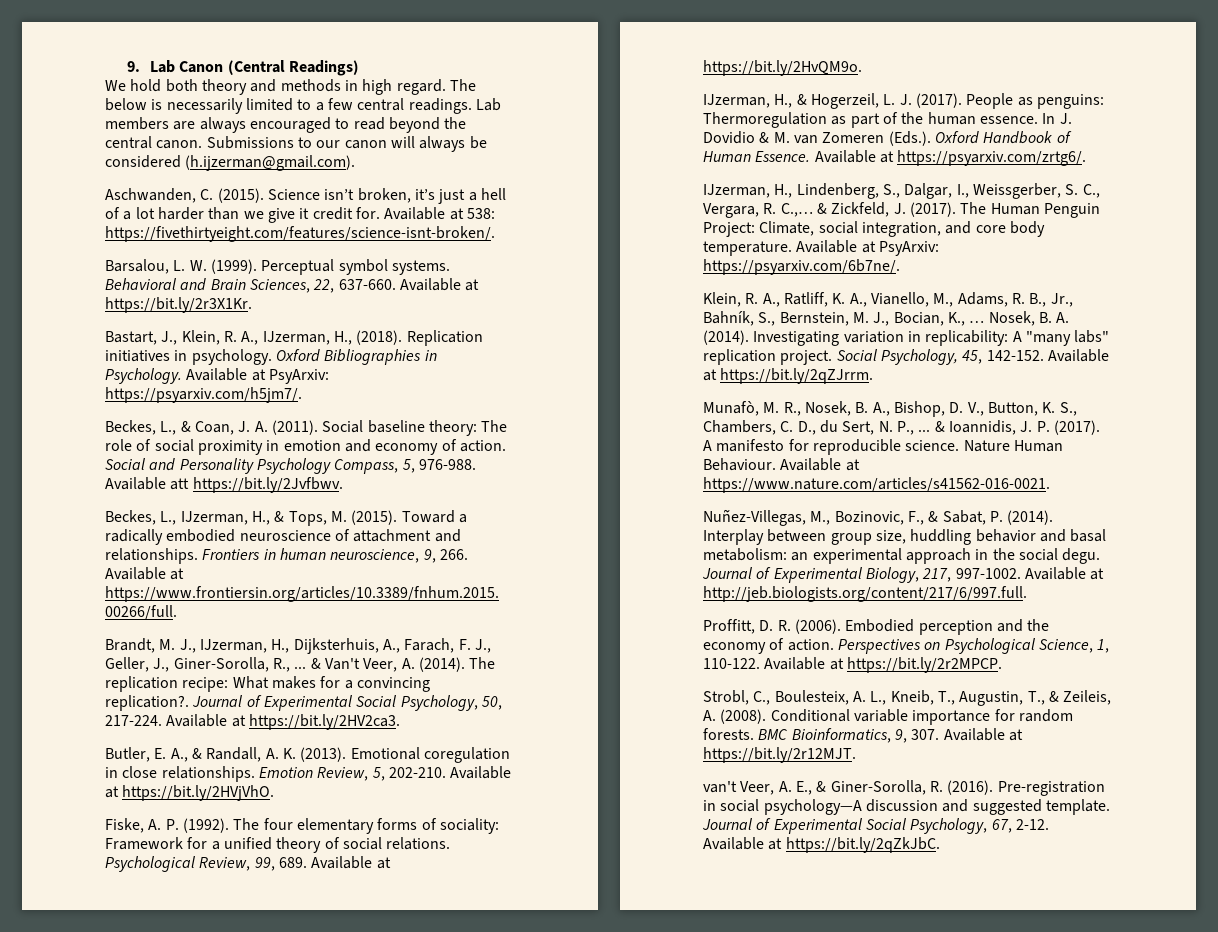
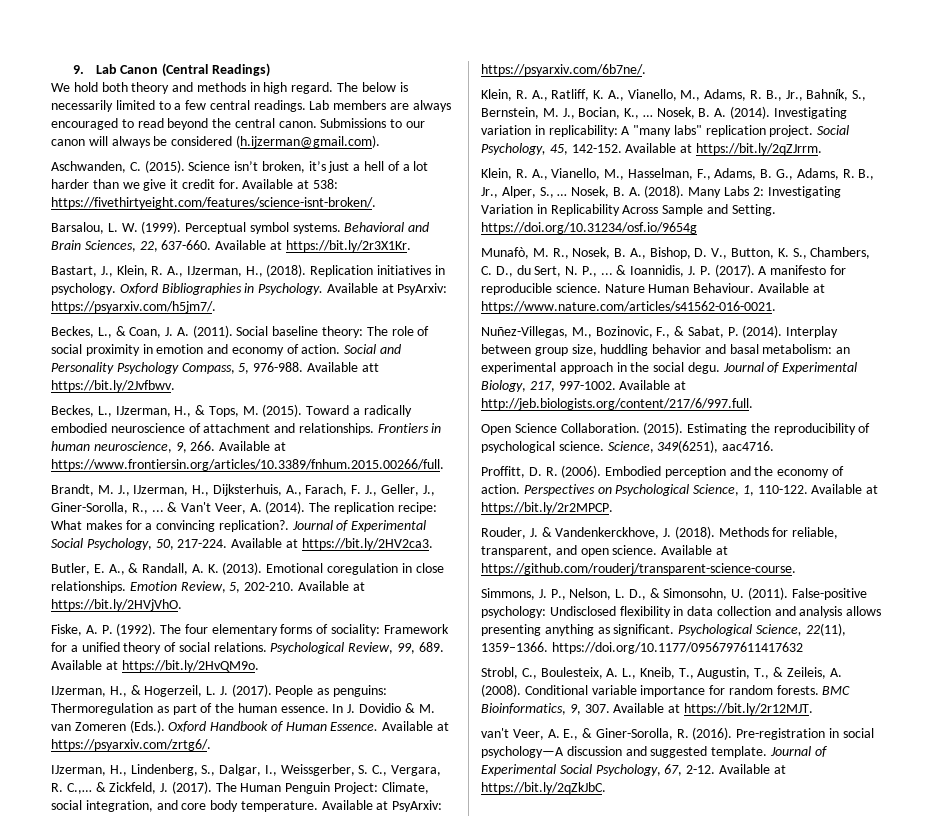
(874, 376) none -> [481,168,875,180] [481,185,841,198] [481,204,776,216] [481,222,697,234] // Klein, R. A., Vianello, M., Hasselman, F., Adams, B. G., Adams, R. B., Jr., Alper, S., … Nosek, B. A. (2018). Many Labs 2: Investigating Variation in Replicability Across Sample and Setting. https://doi.org/10.31234/osf.io/9654g
(1027, 594) none -> [481,422,871,435] [481,440,775,453] // Open Science Collaboration. (2015). Estimating the reproducibility of psychological science. Science, 349(6251), aac4716.
(1002, 665) none -> [481,526,839,539] [481,545,728,557] [481,563,796,575] [481,587,867,600] [481,606,882,618] [481,623,846,636] [481,642,803,654] // Rouder, J. & Vandenkerckhove, J. (2018). Methods for reliable, transparent, and open science. Available at https://github.com/rouderj/transparent-science-course. // Simmons, J. P., Nelson, L. D., & Simonsohn, U. (2011). False-positive psychology: Undisclosed flexibility in data collection and analysis allows presenting anything as significant. Psychological Science, 22(11), 1359–1366. https://doi.org/10.1177/0956797611417632

